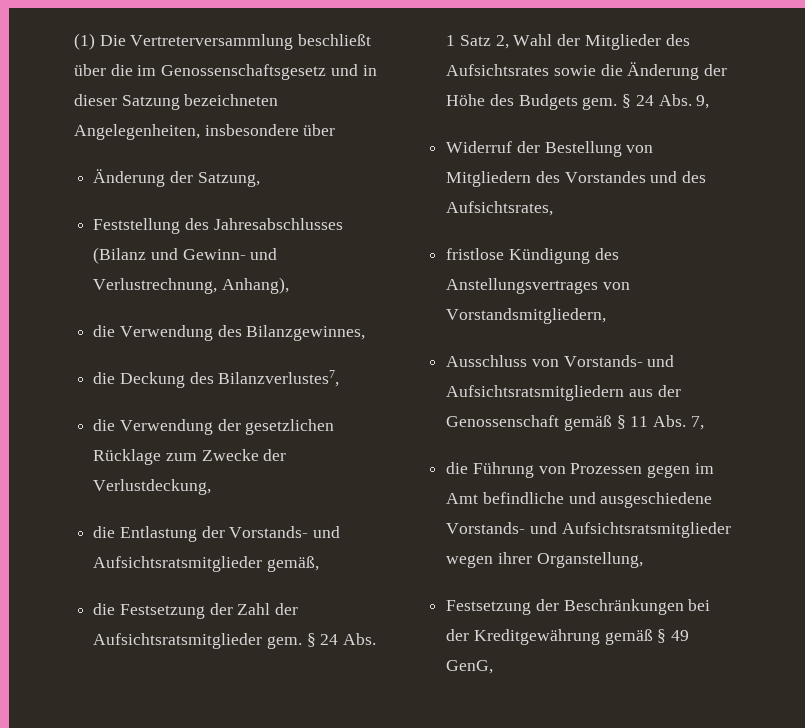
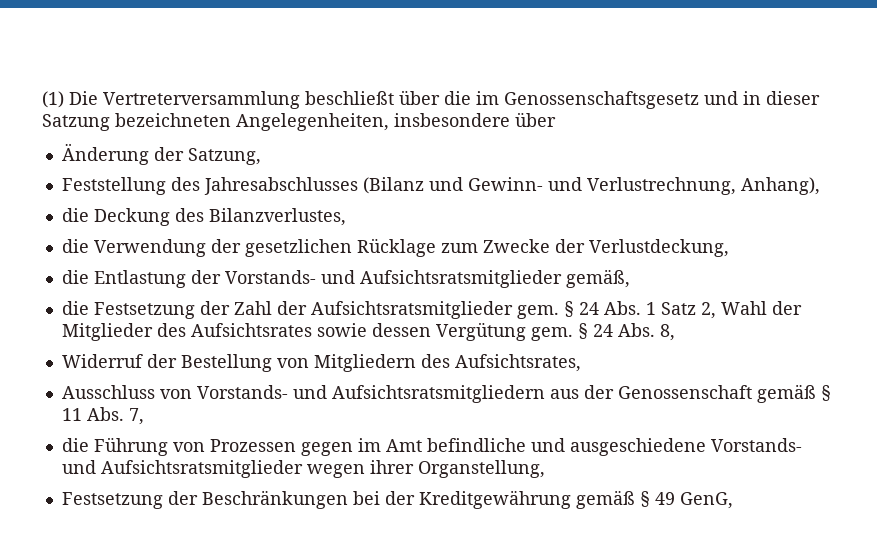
[93,325,366,341] // die Verwendung des Bilanzgewinnes, -> (820, 186) none
[218,370,340,387] Bilanzverlustes7, -> [208,208,346,226] Bilanzverlustes,
[600,62,728,80] [446,94,710,110] die Änderung der Höhe des Budgets gem. § 24 Abs. 9, -> [371,322,675,341] dessen Vergütung gem. § 24 Abs. 8,
[564,171,707,183] [446,201,554,216] [446,248,619,264] [446,278,630,294] [446,308,607,324] Vorstandes und des Aufsichtsrates, // fristlose Kündigung des Anstellungsvertrages von Vorstandsmitgliedern, -> [454,354,581,372] Aufsichtsrates,

